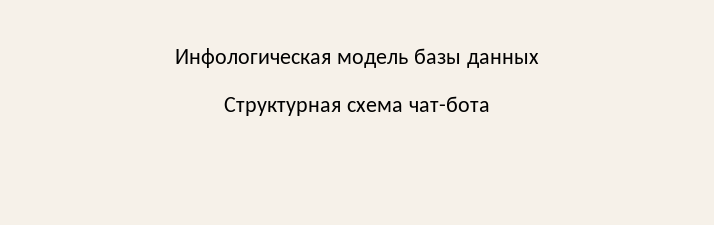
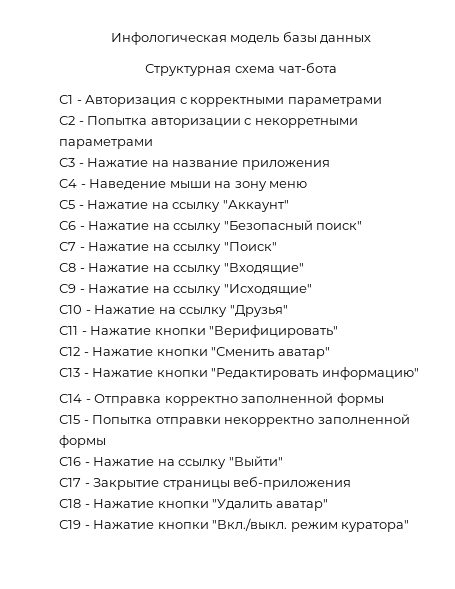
(490, 104) none -> [59,95,382,107] [59,116,358,128] [59,139,153,149] [59,158,330,170] [59,179,308,191] [59,200,289,212] [59,220,363,233] [59,242,277,254] [59,263,304,275] [59,284,312,296] [59,305,288,317] [59,325,339,338] [59,347,330,359] [59,367,419,380] [59,393,384,406] [59,414,410,427] [59,435,106,448] [59,456,283,469] [59,476,352,490] [59,499,328,511] [59,518,410,532] // С1 - Авторизация с корректными параметрами // С2 - Попытка авторизации с некорретными параметрами // С3 - Нажатие на название приложения // C4 - Наведение мыши на зону меню // С5 - Нажатие на ссылку "Аккаунт" // С6 - Нажатие на ссылку "Безопасный поиск" // С7 - Нажатие на ссылку "Поиск" // С8 - Нажатие на ссылку "Входящие" // С9 - Нажатие на ссылку "Исходящие" // С10 - Нажатие на ссылку "Друзья" // С11 - Нажатие кнопки "Верифицировать" // С12 - Нажатие кнопки "Сменить аватар" // С13 - Нажатие кнопки "Редактировать информацию" // С14 - Отправка корректно заполненной формы // С15 - Попытка отправки некорректно заполненной формы // С16 - Нажатие на ссылку "Выйти" // С17 - Закрытие страницы веб-приложения // С18 - Нажатие кнопки "Удалить аватар" // С19 - Нажатие кнопки "Вкл./выкл. режим куратора"

